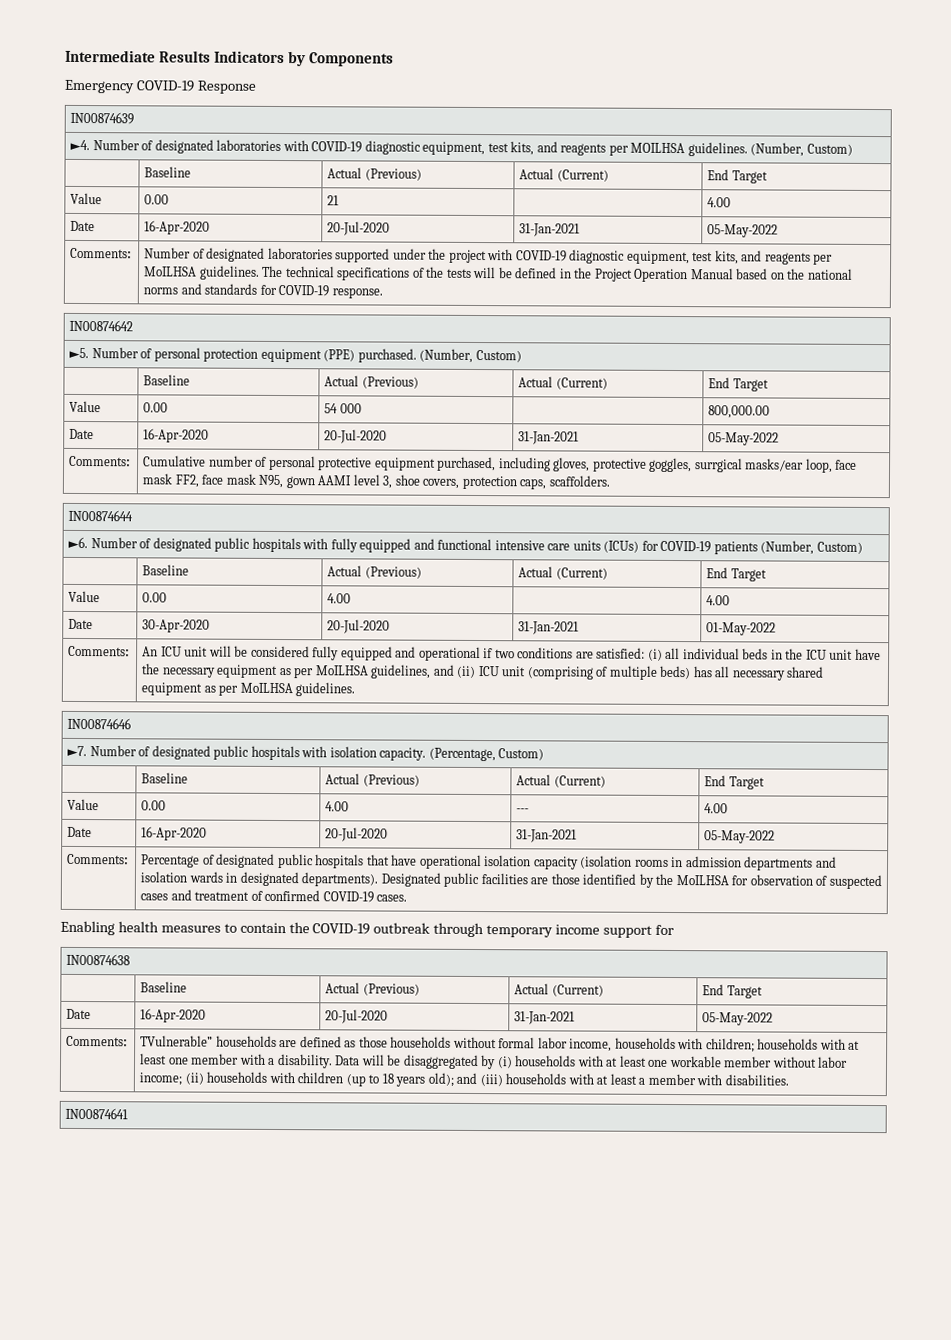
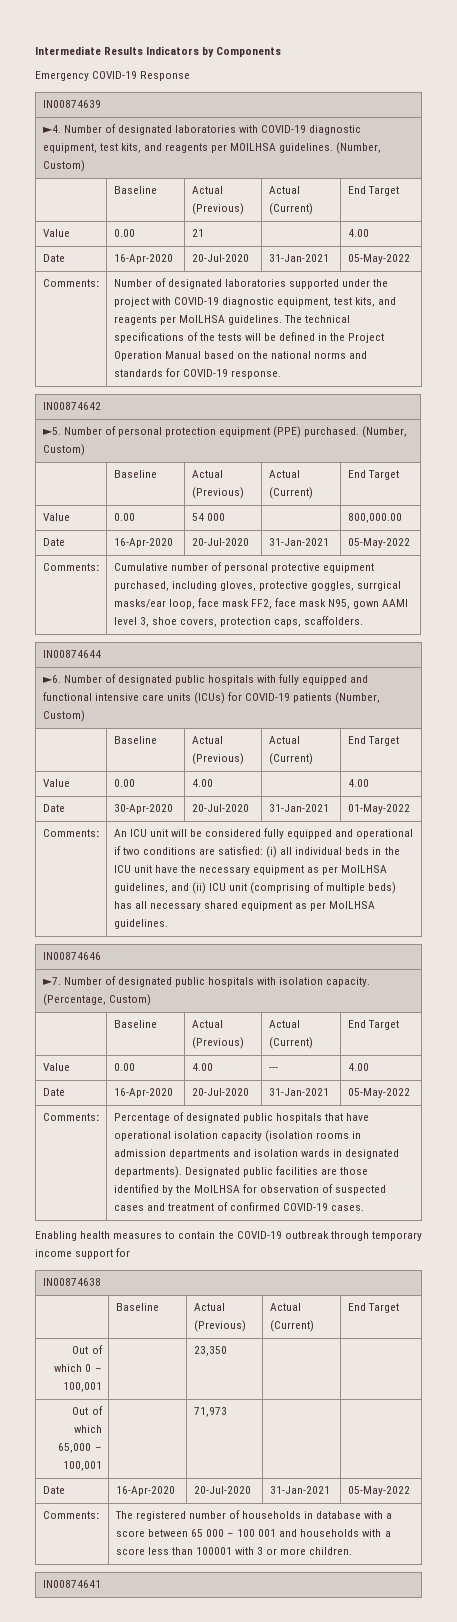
[66,1008,92,1020] [140,1008,207,1023] [325,1009,389,1024] [514,1011,576,1025] [702,1012,774,1026] [66,1035,129,1047] [140,1035,861,1053] [139,1053,849,1070] [139,1071,789,1087] // Date | 16-Apr-2020 | 20-Jul-2020 | 31-Jan-2021 | 05-May-2022 // Comments: | TVulnerable” households are defined as those households without formal labor income, households with children; households with at least one member with a disability. Data will be disaggregated by (i) households with at least one workable member without labor income; (ii) households with children (up to 18 years old); and (iii) households with at least a member with disabilities. -> [72,1345,103,1354] [54,1364,102,1372] [62,1382,102,1392] [193,1346,227,1356] [72,1406,103,1415] [73,1425,102,1433] [58,1443,102,1453] [62,1461,102,1471] [193,1407,227,1417] [42,1486,65,1494] [115,1486,175,1496] [193,1486,251,1494] [269,1486,330,1494] [347,1486,410,1496] [42,1511,99,1519] [114,1510,393,1521] [115,1529,391,1537] [115,1547,353,1555] // Out of which 0 – 100,001 | | 23,350 | | // Out of which 65,000 – 100,001 | | 71,973 | | // Date | 16-Apr-2020 | 20-Jul-2020 | 31-Jan-2021 | 05-May-2022 // Comments: | The registered number of households in database with a score between 65 000 – 100 001 and households with a score less than 100001 with 3 or more children.

